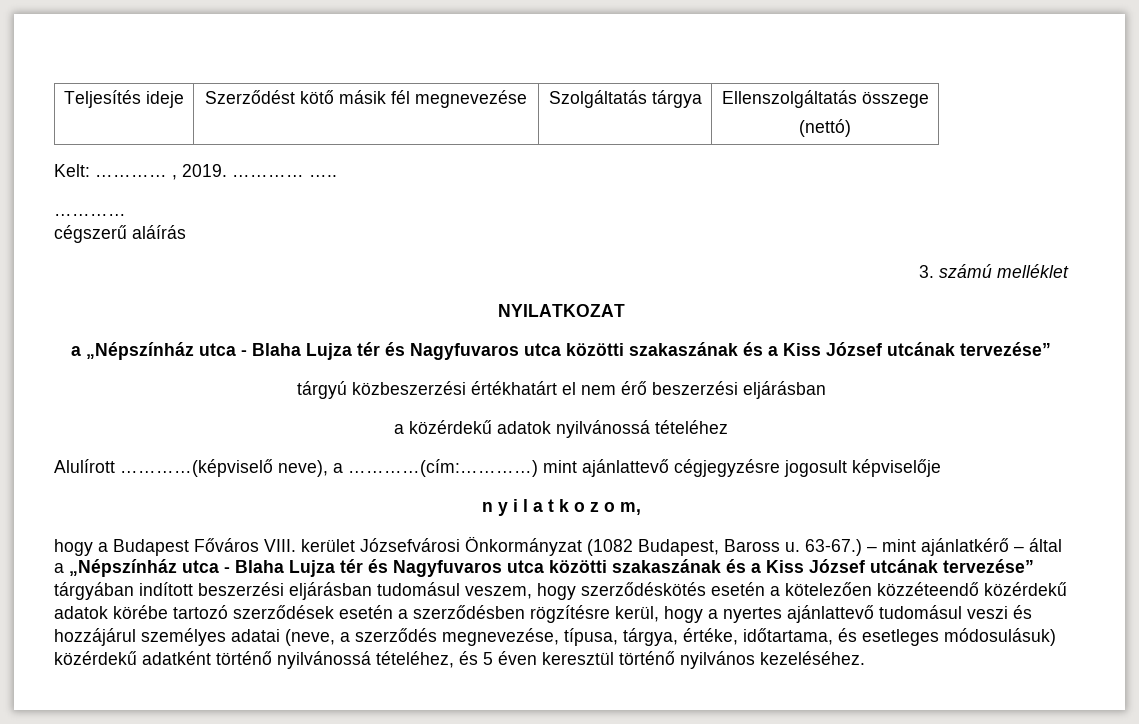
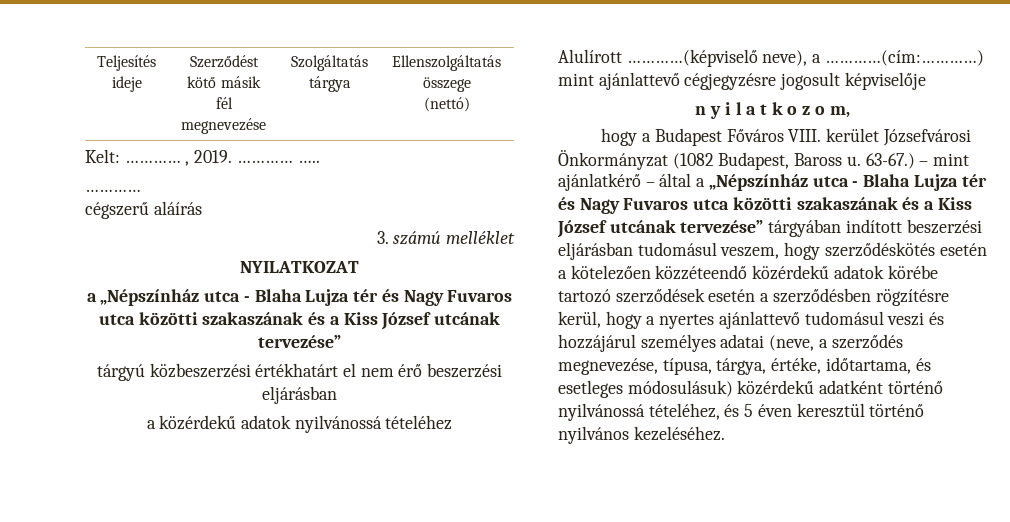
[410,343,519,360] Nagyfuvaros -> [403,290,513,306] Nagy Fuvaros
[393,560,502,577] Nagyfuvaros -> [579,198,689,214] Nagy Fuvaros

